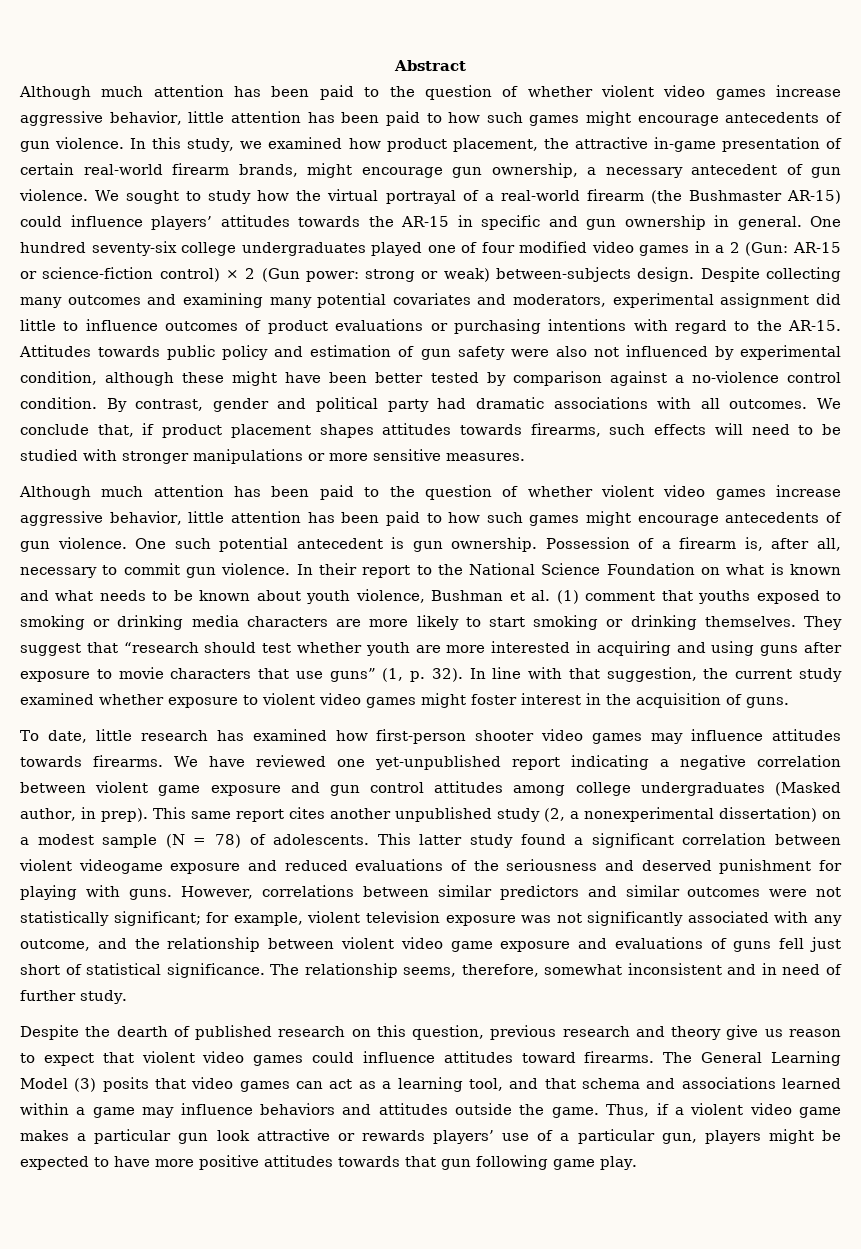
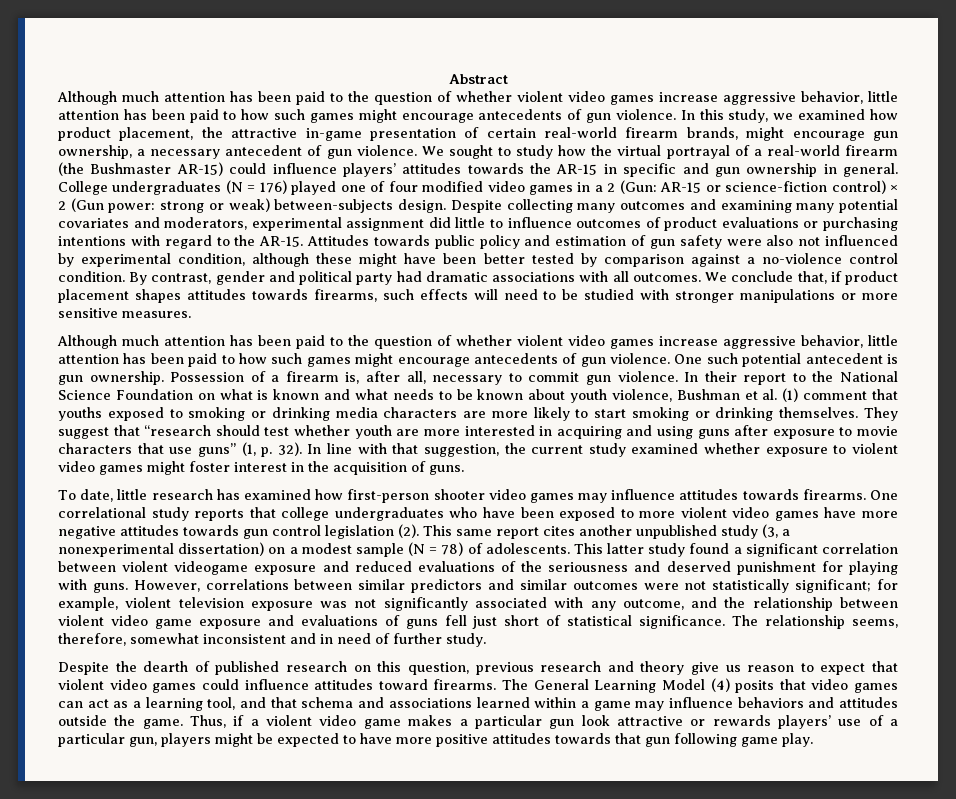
[810,216,841,227] [20,241,366,256] One hundred seventy-six college undergraduates -> [58,180,287,195] College undergraduates (N = 176)
[174,755,841,770] [20,781,841,796] [20,807,148,822] We have reviewed one yet-unpublished report indicating a negative correlation between violent game exposure and gun control attitudes among college undergraduates (Masked author, in prep). -> [870,490,898,500] [58,507,898,521] [58,524,419,539] One correlational study reports that college undergraduates who have been exposed to more violent video games have more negative attitudes towards gun control legislation (2).
[543,808,565,822] (2, -> [762,524,778,538] (3,
[74,1078,97,1092] (3) -> [710,678,730,692] (4)

